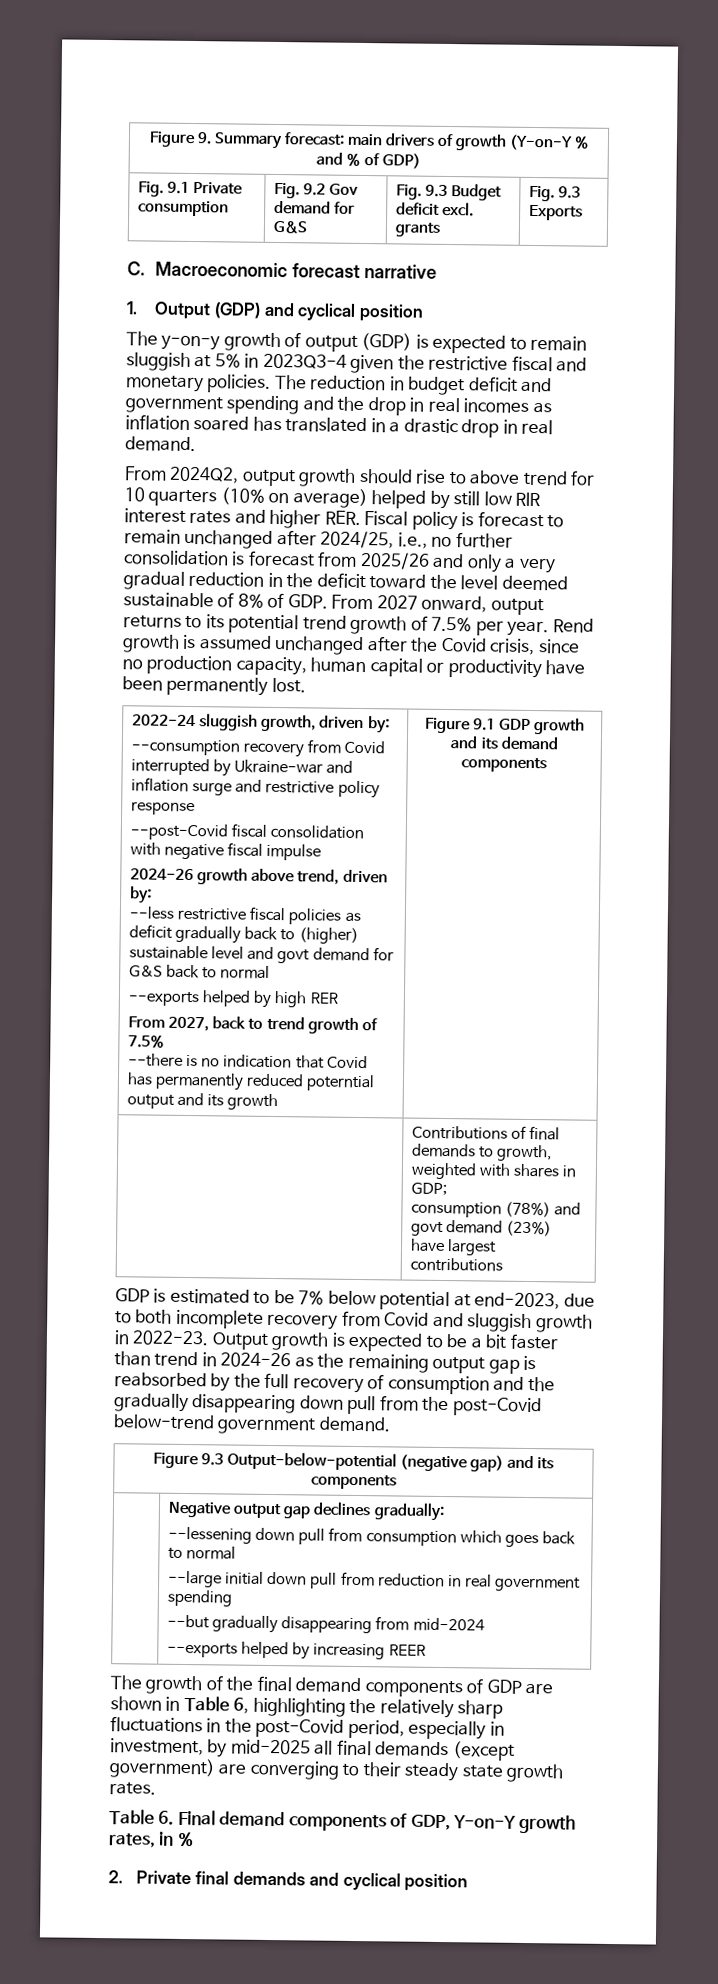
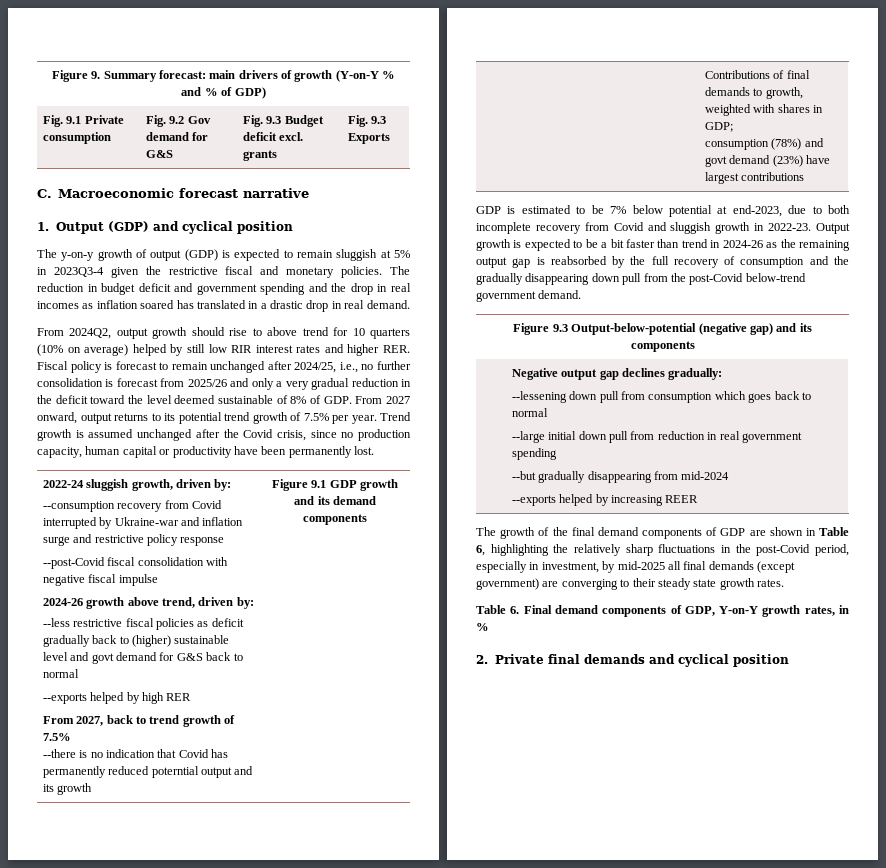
[552,618,594,633] Rend -> [380,412,411,421] Trend

